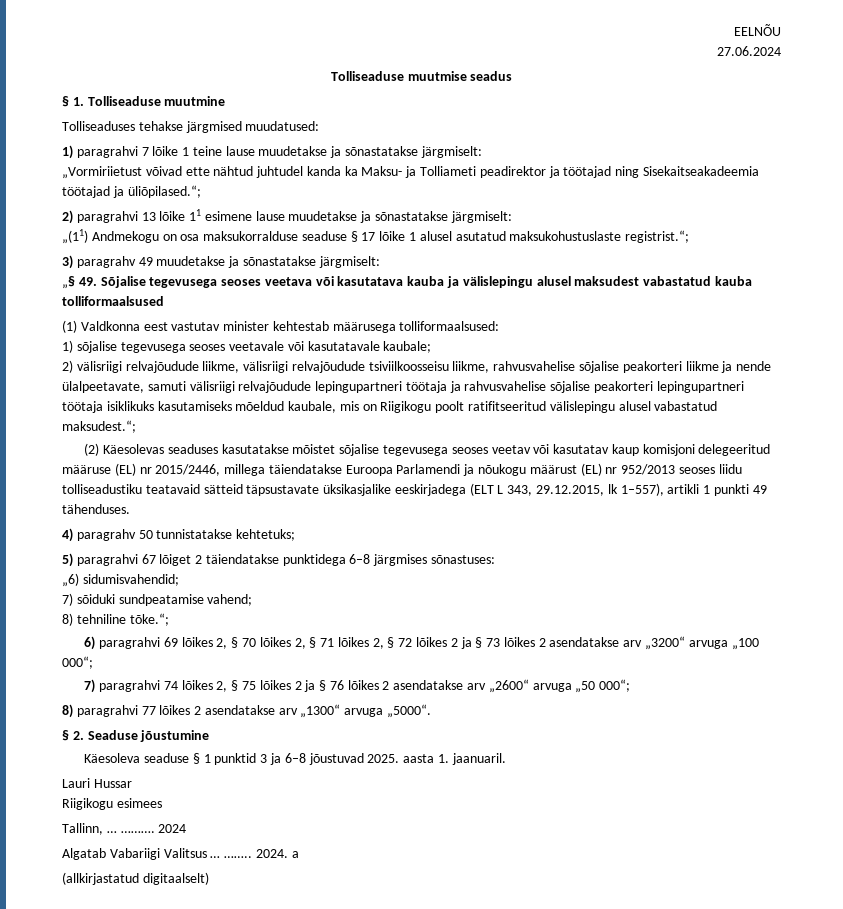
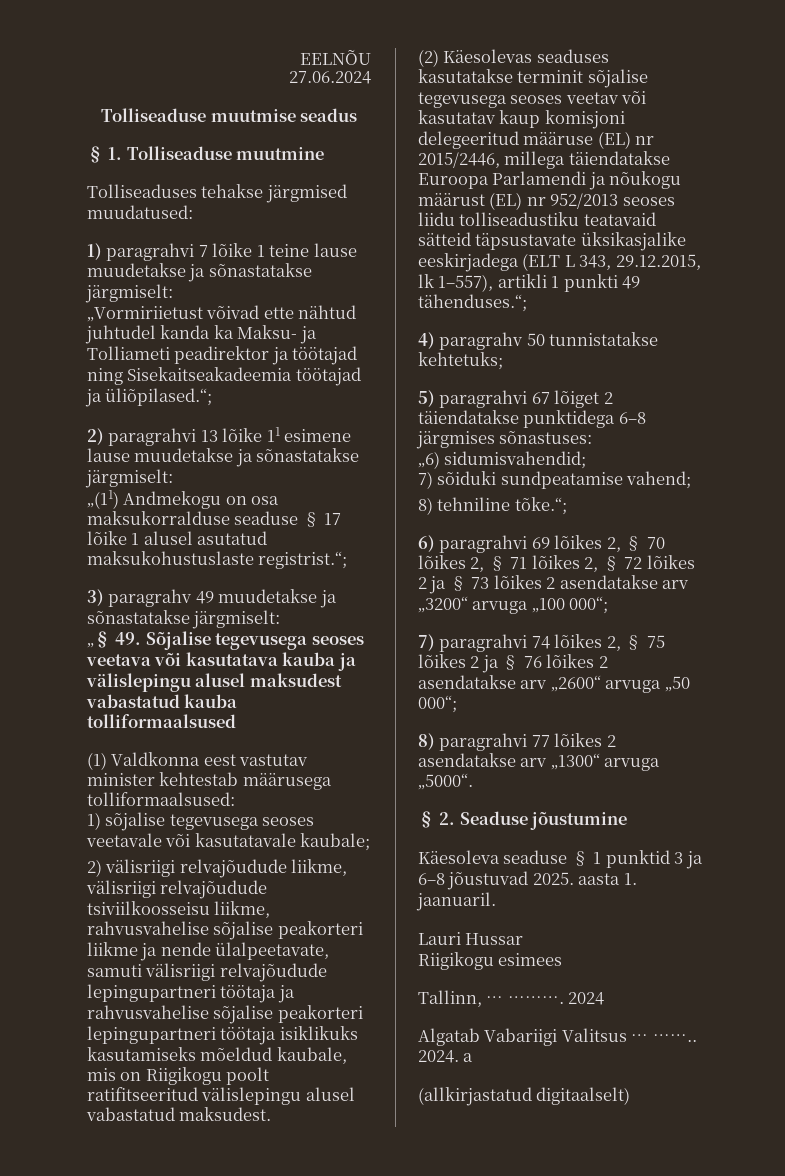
[62,420,136,433] maksudest.“; -> [179,1107,272,1121] maksudest.
[292,444,336,454] mõistet -> [517,70,584,83] terminit
[62,504,130,514] tähenduses. -> [418,294,527,312] tähenduses.“;

